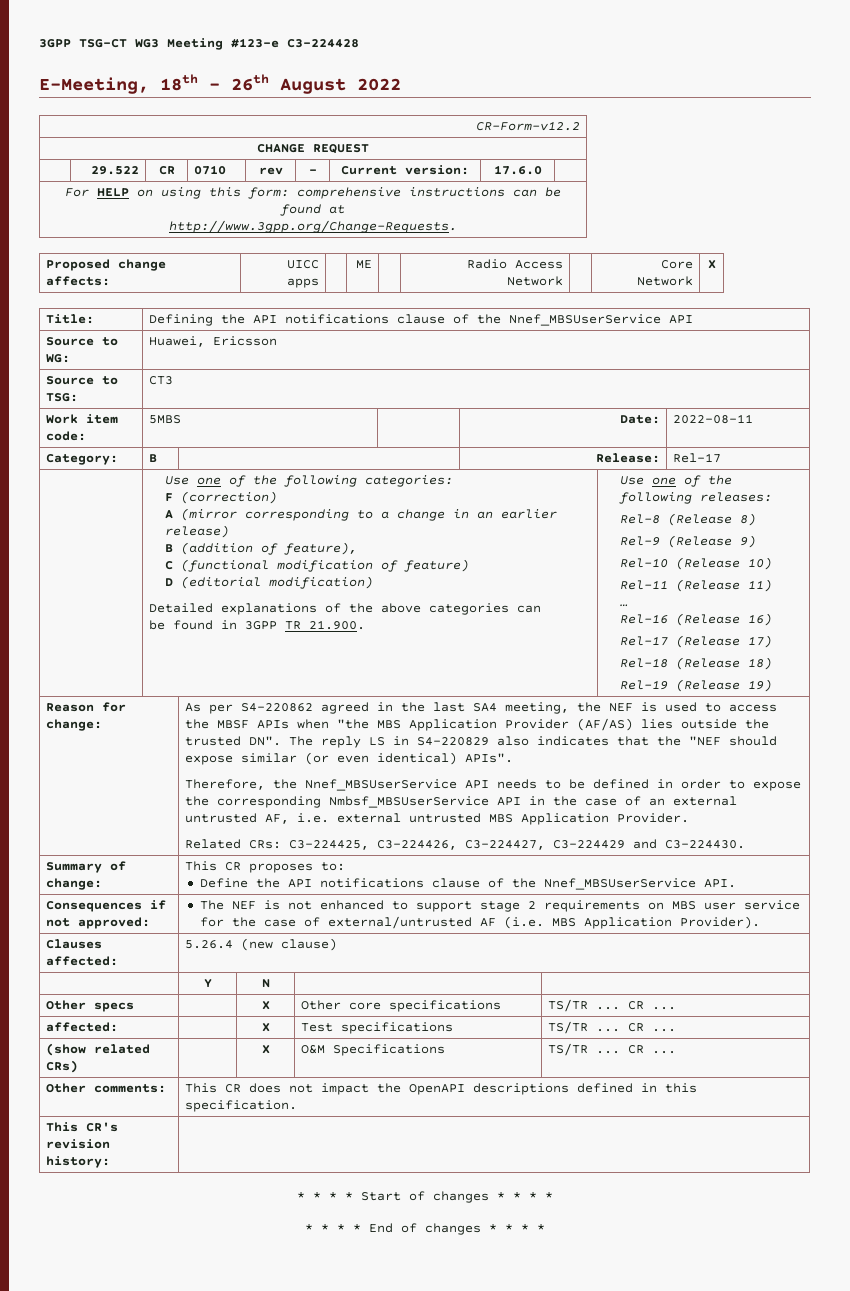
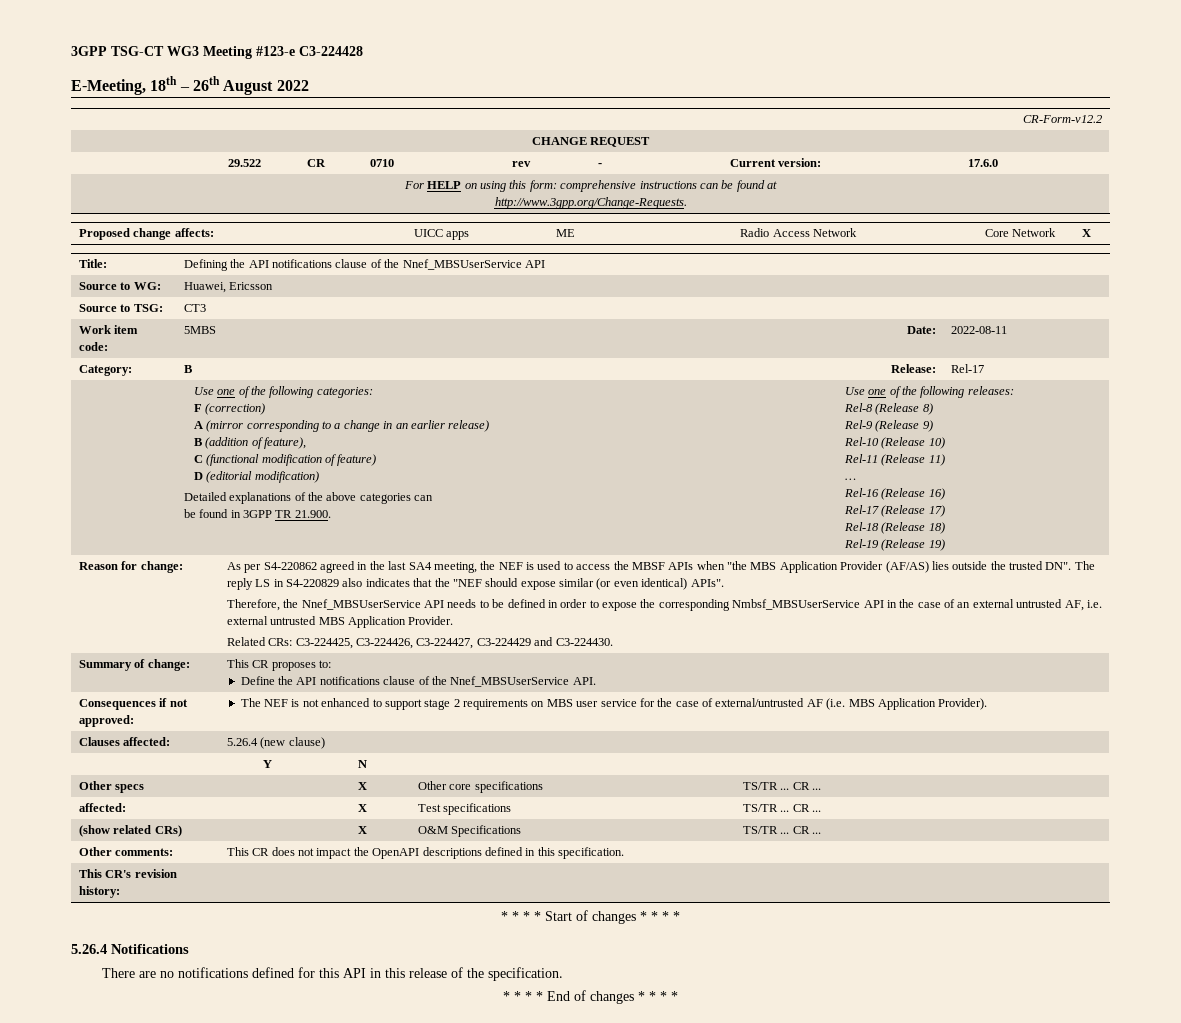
(553, 1196) none -> [71,944,189,954] [101,967,563,981] // 5.26.4 Notifications // There are no notifications defined for this API in this release of the specification.

